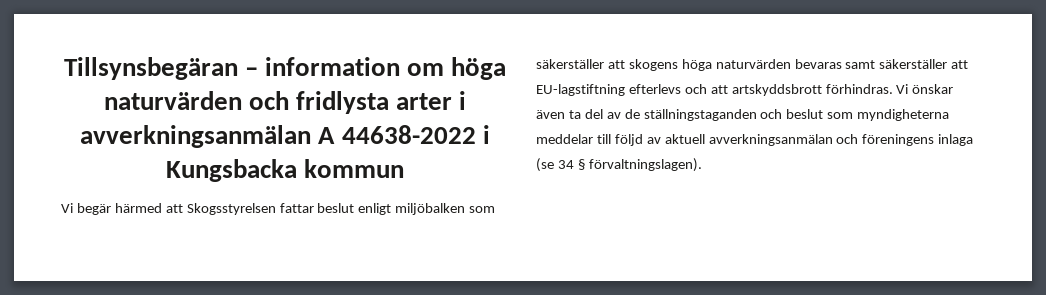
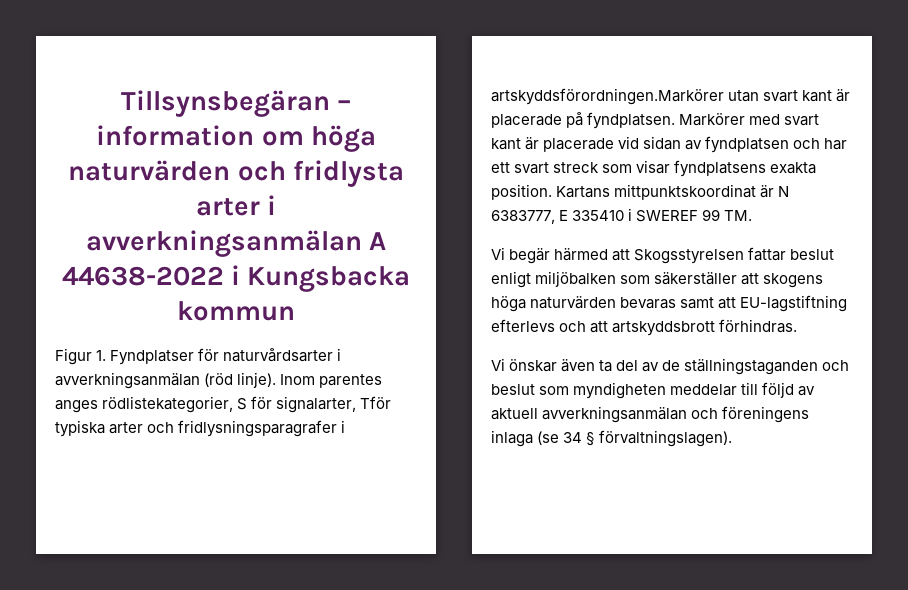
(405, 168) none -> [55,348,342,365] [55,372,383,389] [55,396,392,413] [55,420,346,437] [491,88,851,105] [491,112,820,129] [491,136,848,153] [491,160,817,177] [491,184,790,200] [491,208,753,224] // Figur 1. Fyndplatser för naturvårdsarter i avverkningsanmälan (röd linje). Inom parentes anges rödlistekategorier, S för signalarter, Tför typiska arter och fridlysningsparagrafer i artskyddsförordningen.Markörer utan svart kant är placerade på fyndplatsen. Markörer med svart kant är placerade vid sidan av fyndplatsen och har ett svart streck som visar fyndplatsens exakta position. Kartans mittpunktskoordinat är N 6383777, E 335410 i SWEREF 99 TM.
[879,59,948,69] säkerställer -> (715, 303) none
(893, 89) none -> (798, 326) //
[857,109,950,121] myndigheterna -> [573,382,667,399] myndigheten

